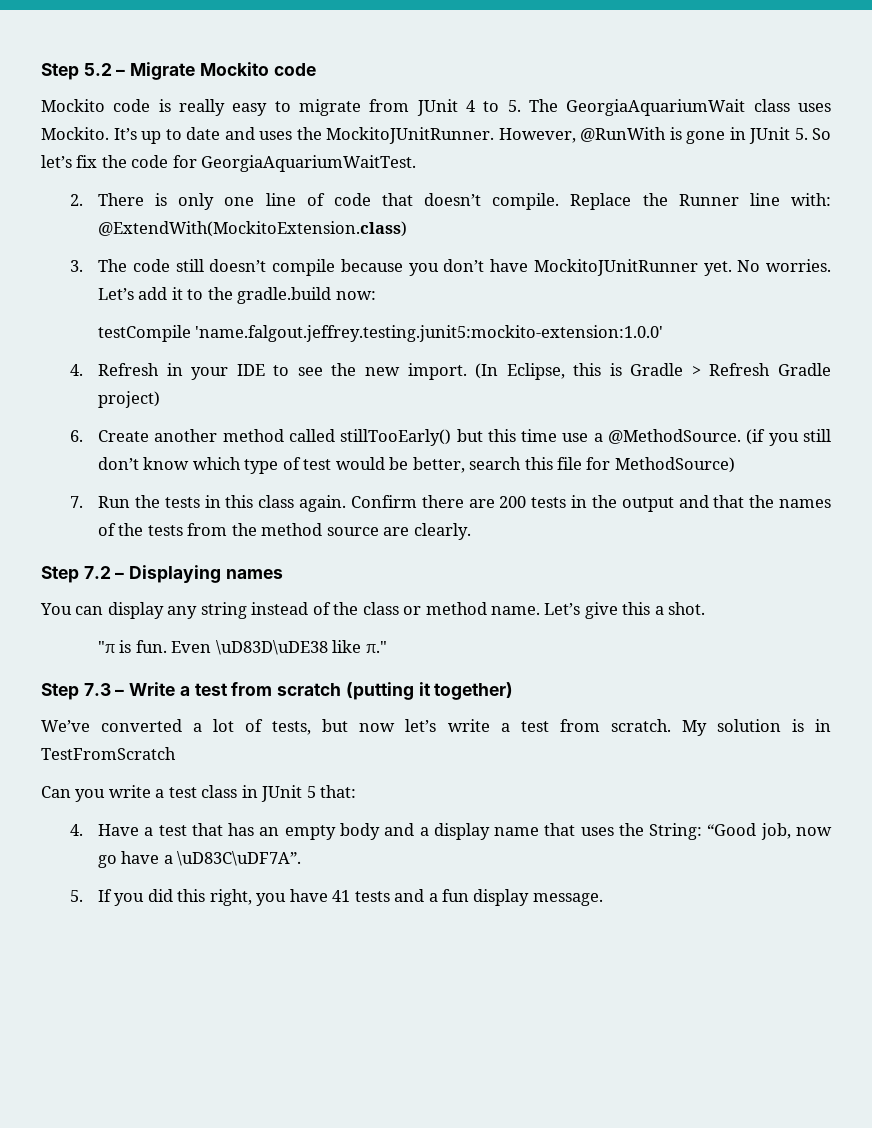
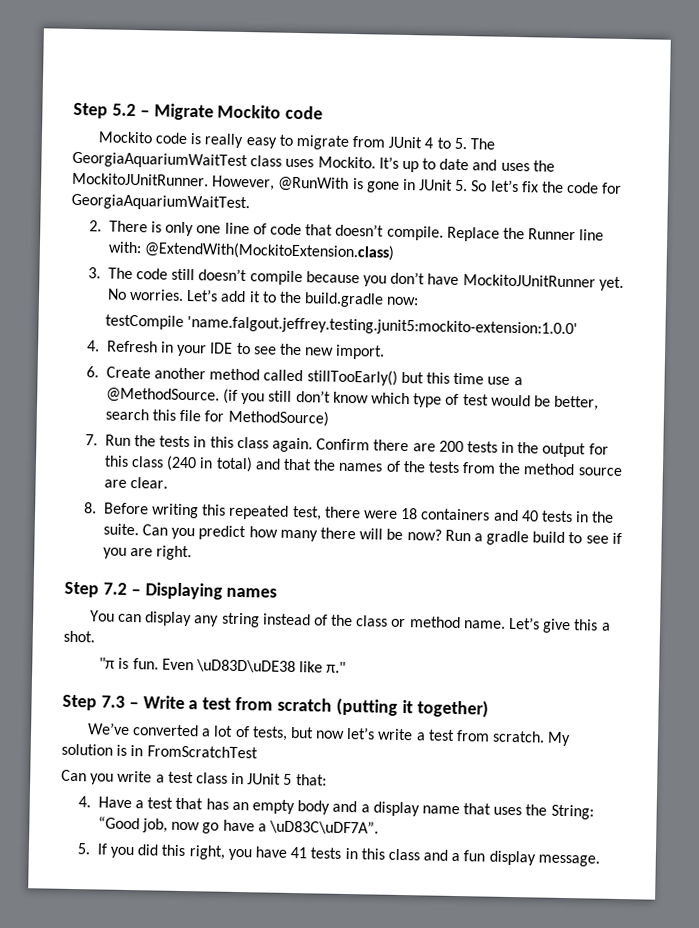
[566,99,746,116] GeorgiaAquariumWait -> [72,151,248,170] GeorgiaAquariumWaitTest
[237,287,332,304] gradle.build -> [304,292,385,308] build.gradle
[475,363,832,380] [98,391,161,408] (In Eclipse, this is Gradle > Refresh Gradle project) -> (386, 352) none
(674, 504) none -> [588,443,609,455] [103,455,253,473] for this class (240 in total)
[413,523,471,540] clearly. -> [130,476,169,489] [84,502,615,523] [102,523,622,546] [102,545,193,561] clear. // 8. Before writing this repeated test, there were 18 containers and 40 tests in the suite. Can you predict how many there will be now? Run a gradle build to see if you are right.
[41,747,176,760] TestFromScratch -> [146,745,258,759] FromScratchTest
(390, 896) none -> [344,847,420,861] in this class

